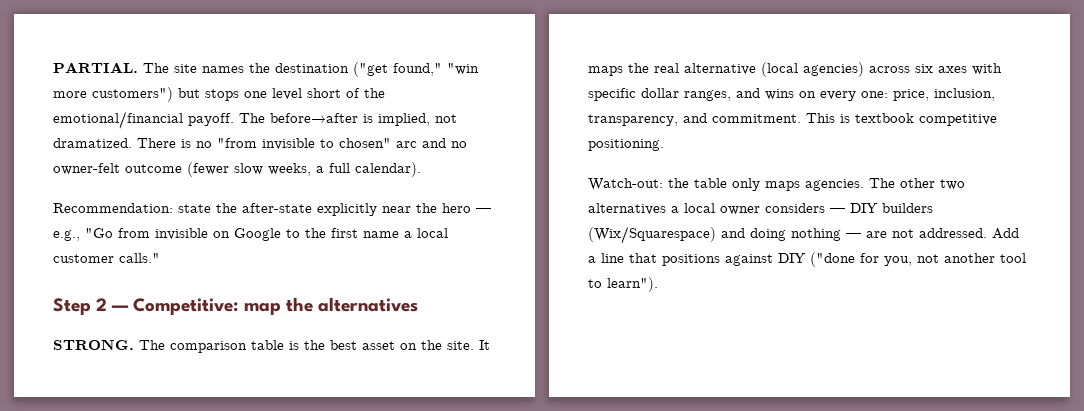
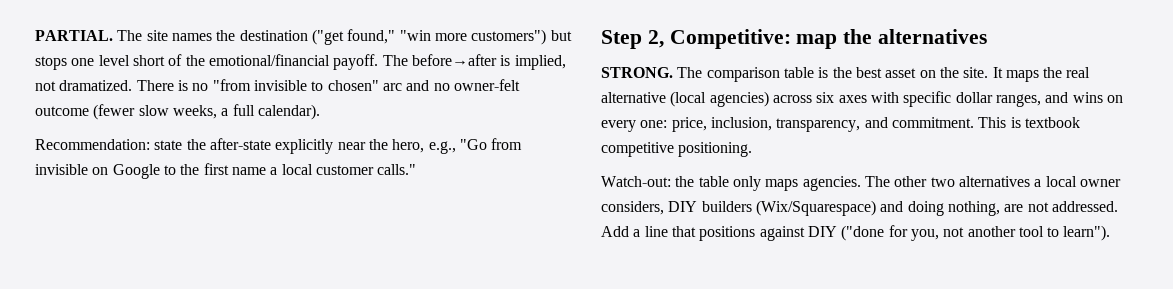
[442,203,491,213] hero — -> [392,139,425,153] hero,
[96,298,130,311] 2 — -> [647,30,664,48] 2,
[765,203,845,213] considers — -> [601,201,664,215] considers,
[791,228,861,241] nothing — -> [947,201,1000,216] nothing,

